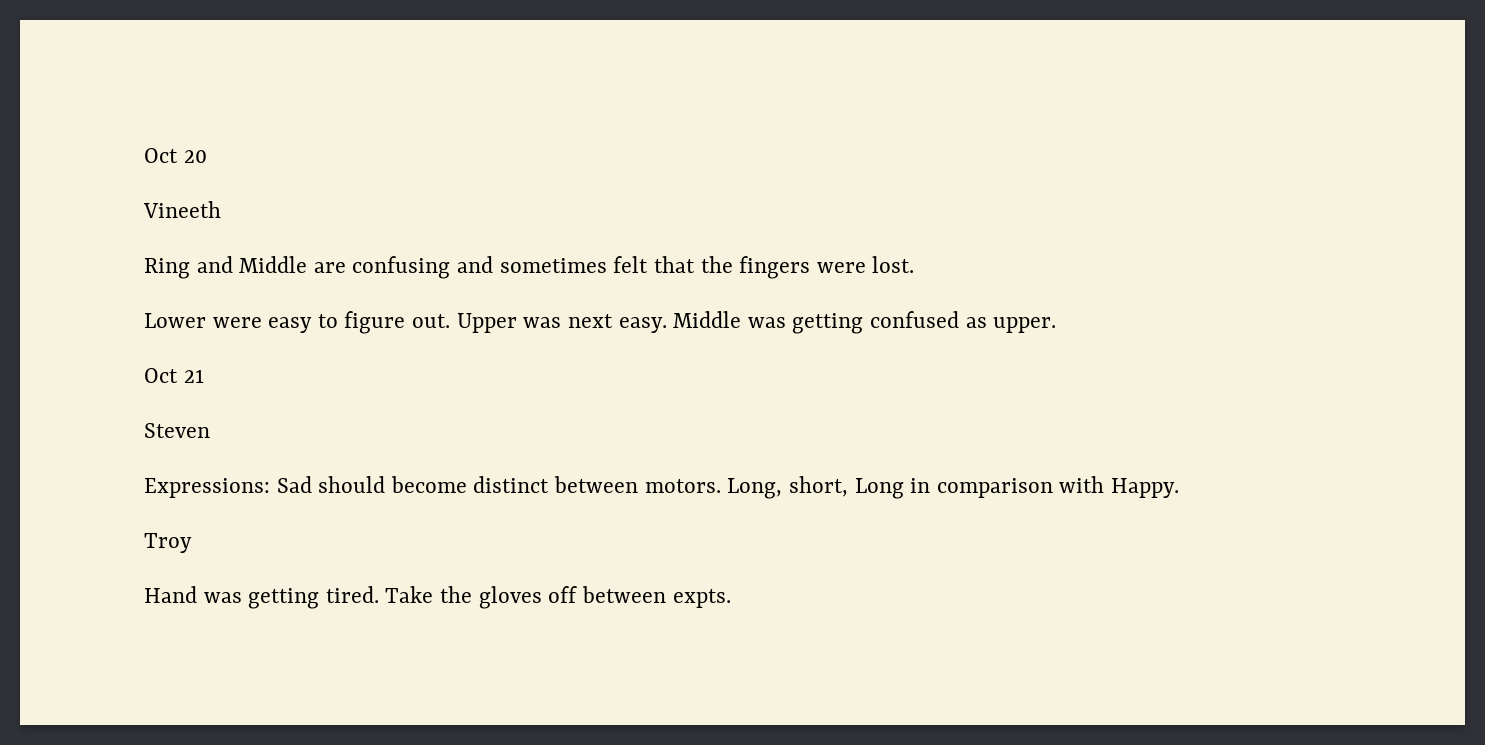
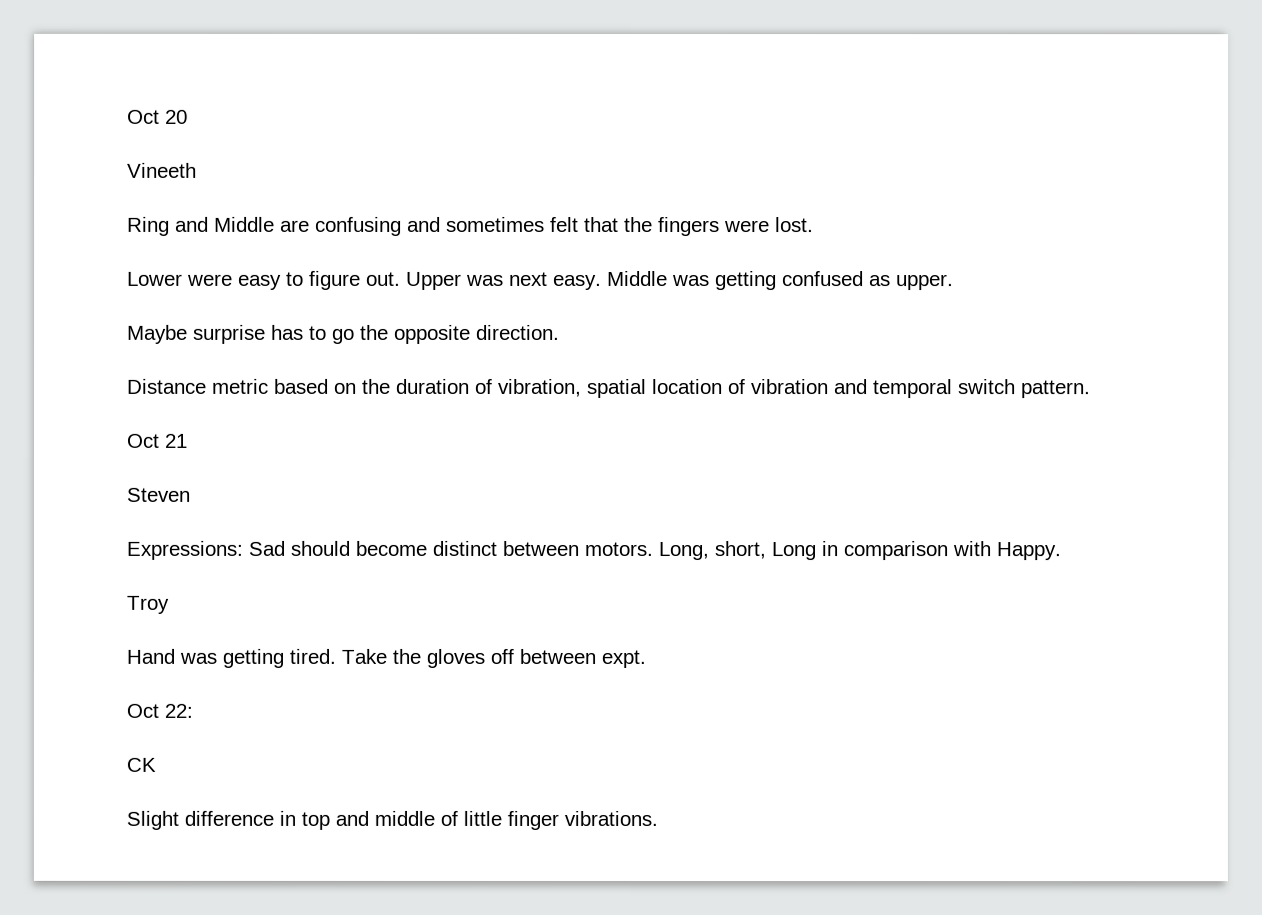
(1057, 325) none -> [127,324,560,344] [127,378,1091,399] // Maybe surprise has to go the opposite direction. // Distance metric based on the duration of vibration, spatial location of vibration and temporal switch pattern.
[672,589,731,608] expts. -> [601,649,646,669] [126,703,193,718] [126,757,156,772] [126,810,658,830] expt. // Oct 22: // CK // Slight difference in top and middle of little finger vibrations.

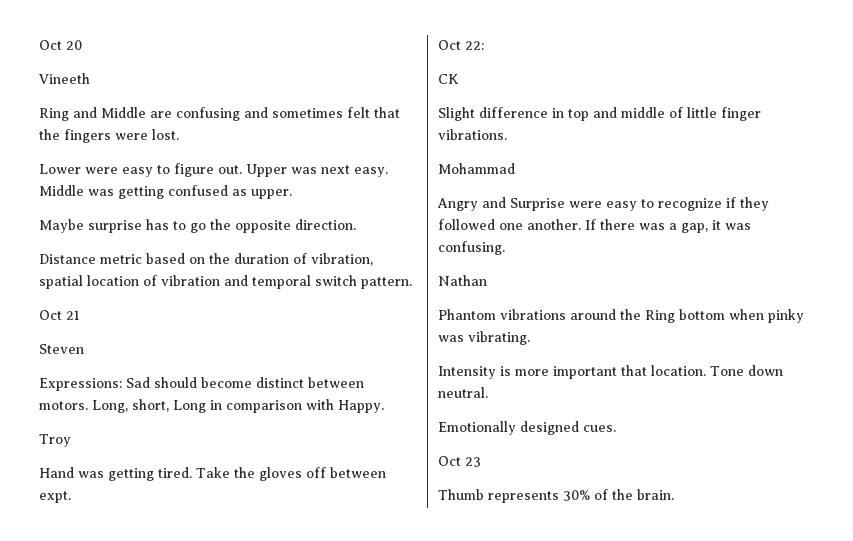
(658, 818) none -> [438,163,515,174] [437,197,769,211] [438,219,751,233] [438,241,505,255] [438,275,487,286] [438,309,804,323] [438,331,530,345] [438,365,783,379] [438,387,488,398] [438,421,616,435] [438,456,481,467] [438,489,674,503] // Mohammad // Angry and Surprise were easy to recognize if they followed one another. If there was a gap, it was confusing. // Nathan // Phantom vibrations around the Ring bottom when pinky was vibrating. // Intensity is more important that location. Tone down neutral. // Emotionally designed cues. // Oct 23 // Thumb represents 30% of the brain.

